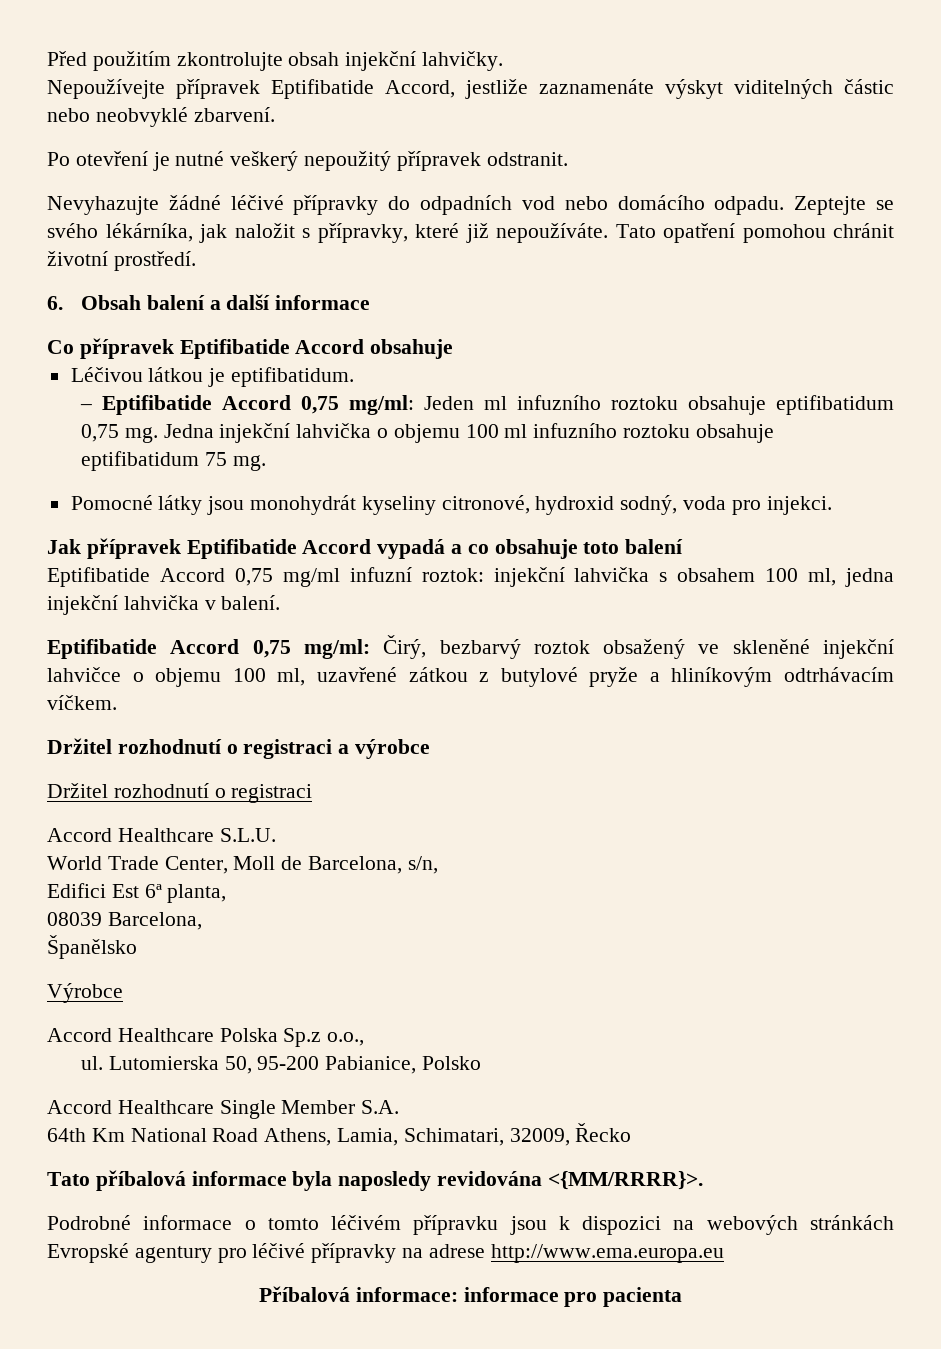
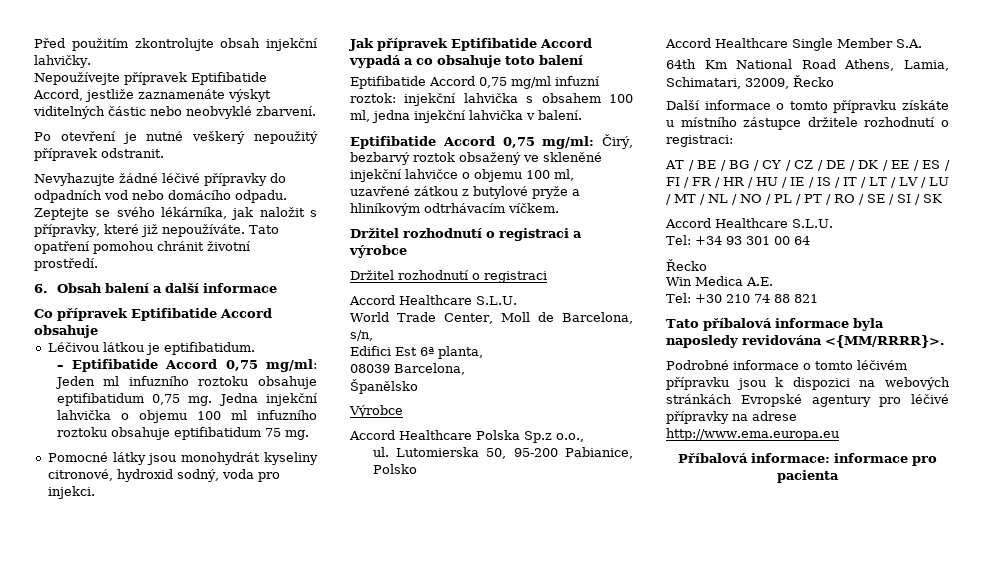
(632, 1132) none -> [666,100,949,113] [666,117,949,130] [666,135,733,147] [665,160,950,171] [666,177,949,188] [666,194,942,205] [665,218,833,228] [666,235,810,245] [666,259,707,271] [666,276,773,286] [666,293,818,303] // Další informace o tomto přípravku získáte u místního zástupce držitele rozhodnutí o registraci: // AT / BE / BG / CY / CZ / DE / DK / EE / ES / FI / FR / HR / HU / IE / IS / IT / LT / LV / LU / MT / NL / NO / PL / PT / RO / SE / SI / SK // Accord Healthcare S.L.U. // Tel: +34 93 301 00 64 // Řecko // Win Medica Α.Ε. // Τel: +30 210 74 88 821

